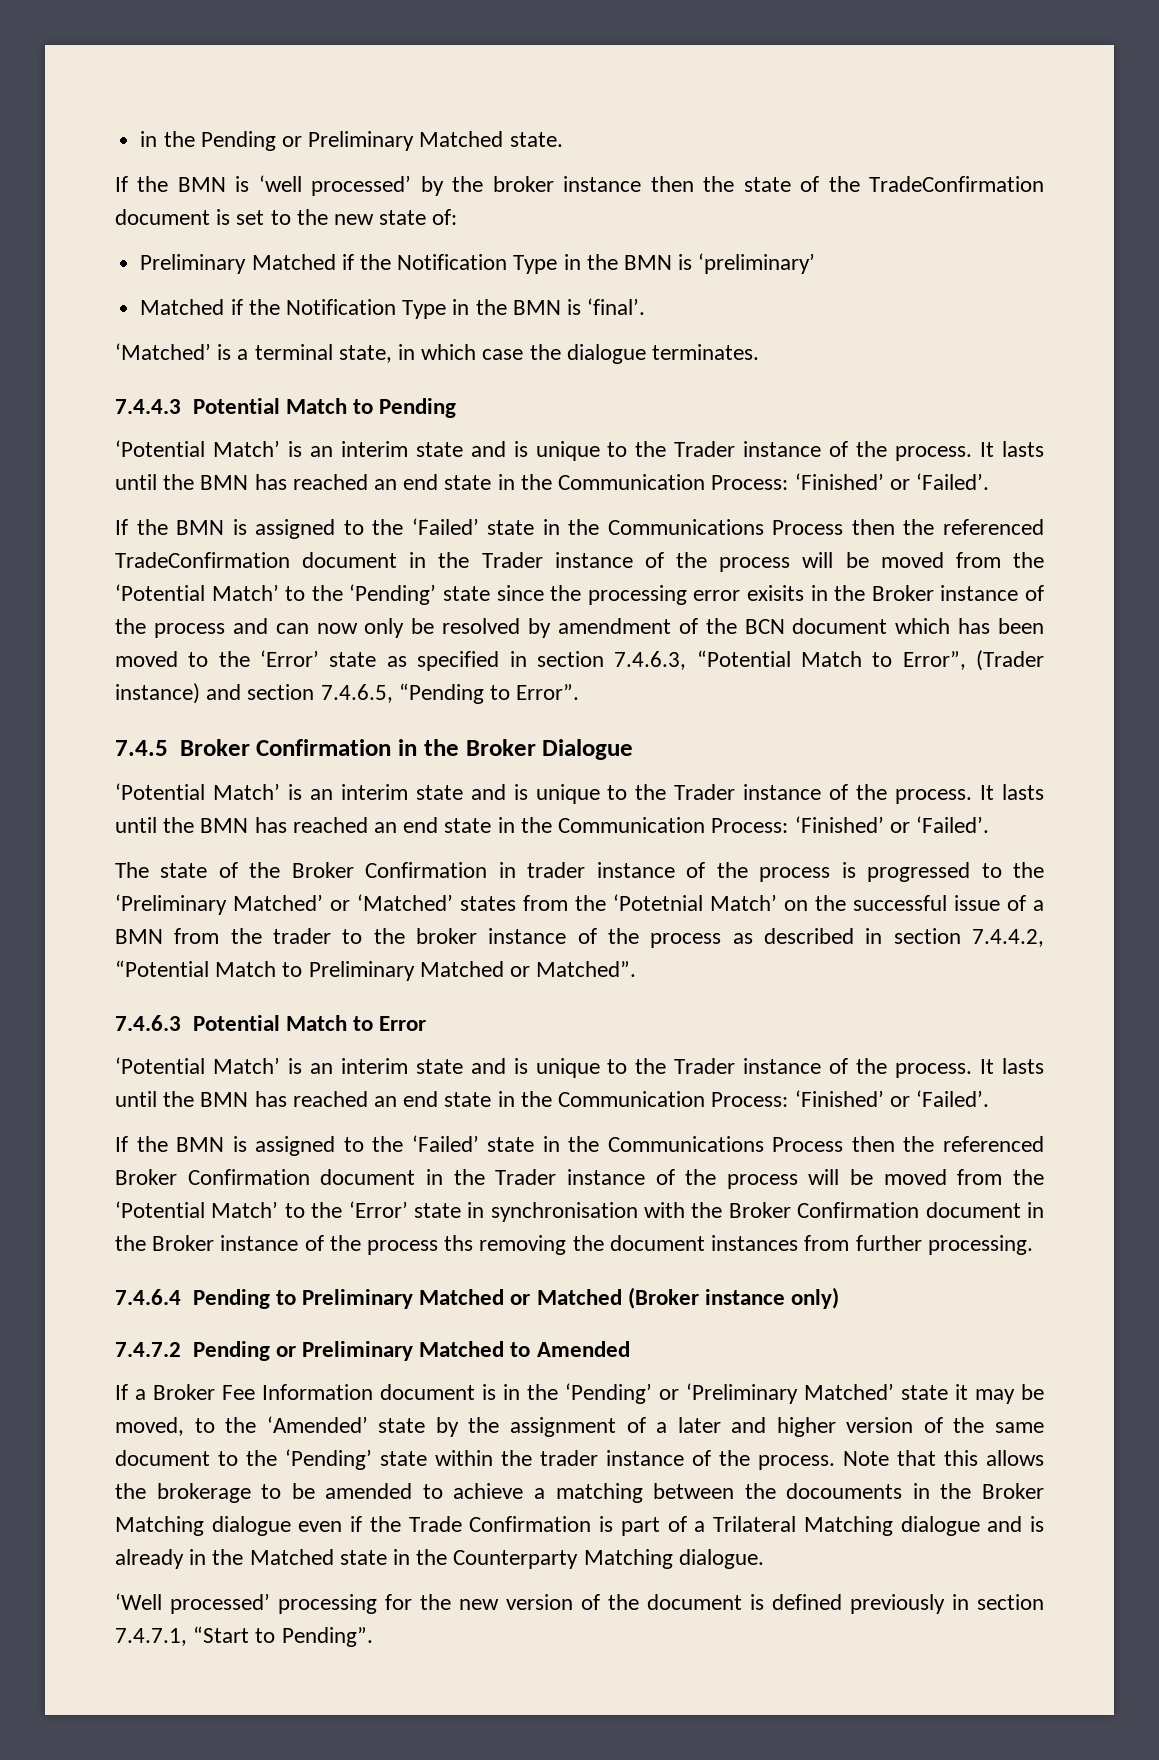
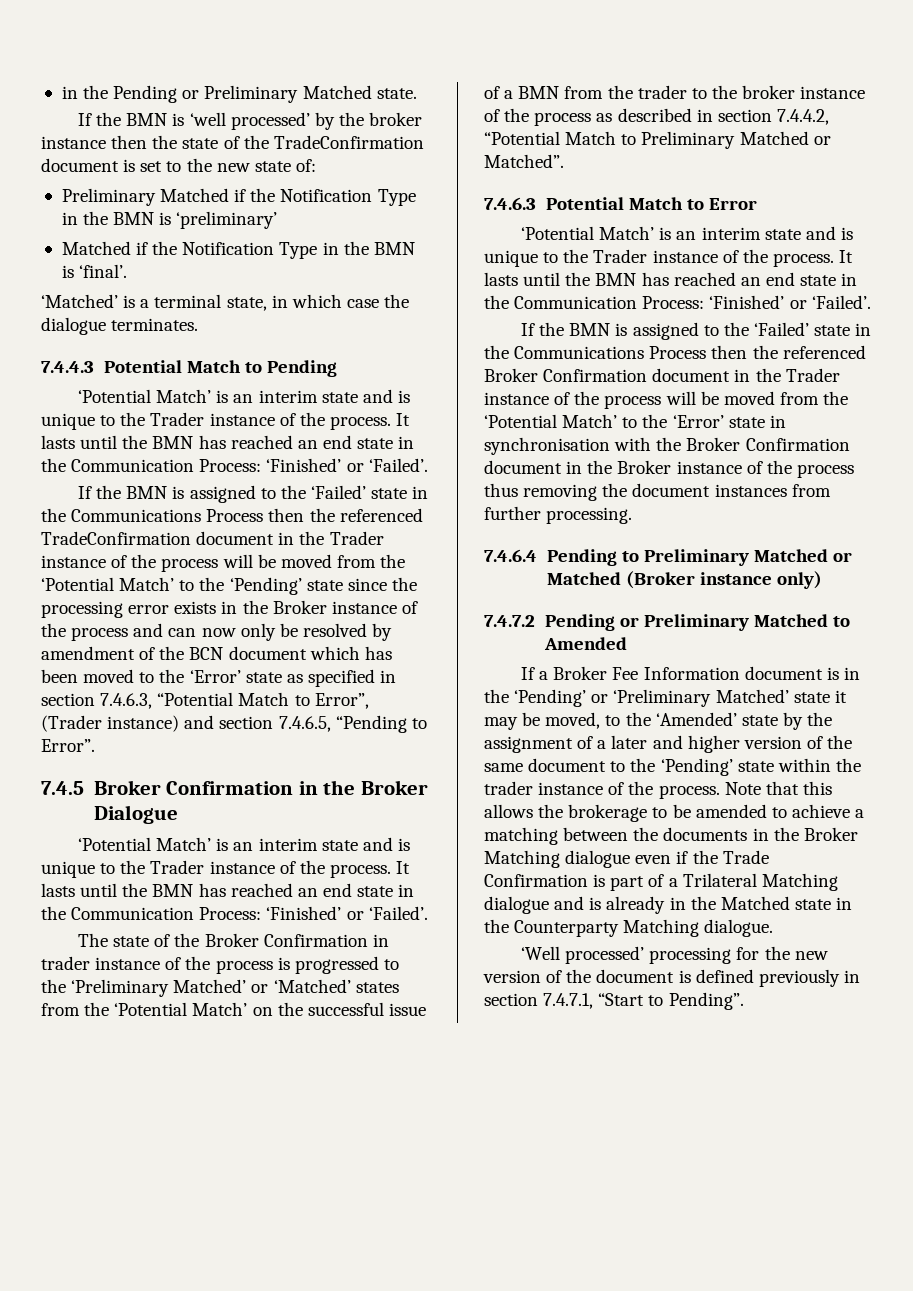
[747,585,805,601] exisits -> [174,601,217,614] exists
[613,894,703,911] ‘Potetnial -> [114,1002,188,1016] ‘Potential
[444,1235,474,1251] ths -> [484,483,518,497] thus
[786,1483,903,1499] docouments -> [663,827,748,841] documents

